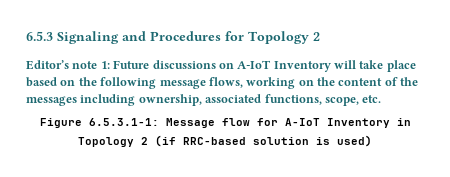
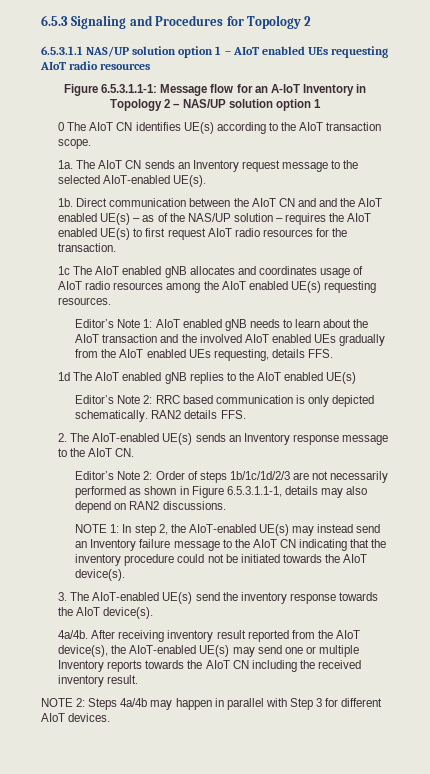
[26,60,416,72] [26,77,419,89] [26,94,382,106] [39,118,159,128] Editor’s note 1: Future discussions on A-IoT Inventory will take place based on the following message flows, working on the content of the messages including ownership, associated functions, scope, etc. // Figure 6.5.3.1-1: -> [41,46,388,58] [40,61,151,70] [64,84,158,96] 6.5.3.1.1 NAS/UP solution option 1 – AIoT enabled UEs requesting AIoT radio resources // Figure 6.5.3.1.1-1:
(278, 122) none -> [254,86,268,93] an
[155,135,372,147] (if RRC-based solution is used) -> [173,99,321,111] [58,122,382,134] [58,139,92,149] [58,160,359,172] [58,175,207,187] [58,198,383,207] [58,213,372,225] [58,228,348,240] [58,243,117,252] [58,266,364,278] [58,281,376,293] [58,297,112,305] [75,319,369,331] [75,334,386,346] [75,349,333,361] [58,372,357,384] [75,395,375,407] [75,410,246,422] [58,433,388,445] [58,448,135,457] [75,471,389,483] [75,486,368,498] [75,501,226,513] [75,524,381,536] [75,539,387,551] [75,554,368,566] [75,569,126,581] [58,592,378,604] [58,607,154,619] [58,630,360,642] [58,645,359,657] [58,660,361,672] [58,675,139,687] [41,698,383,710] [41,713,111,722] – NAS/UP solution option 1 // 0 The AIoT CN identifies UE(s) according to the AIoT transaction scope. // 1a. The AIoT CN sends an Inventory request message to the selected AIoT-enabled UE(s). // 1b. Direct communication between the AIoT CN and and the AIoT enabled UE(s) – as of the NAS/UP solution – requires the AIoT enabled UE(s) to first request AIoT radio resources for the transaction. // 1c The AIoT enabled gNB allocates and coordinates usage of AIoT radio resources among the AIoT enabled UE(s) requesting resources. // Editor’s Note 1: AIoT enabled gNB needs to learn about the AIoT transaction and the involved AIoT enabled UEs gradually from the AIoT enabled UEs requesting, details FFS. // 1d The AIoT enabled gNB replies to the AIoT enabled UE(s) // Editor’s Note 2: RRC based communication is only depicted schematically. RAN2 details FFS. // 2. The AIoT-enabled UE(s) sends an Inventory response message to the AIoT CN. // Editor’s Note 2: Order of steps 1b/1c/1d/2/3 are not necessarily performed as shown in Figure 6.5.3.1.1-1, details may also depend on RAN2 discussions. // NOTE 1: In step 2, the AIoT-enabled UE(s) may instead send an Inventory failure message to the AIoT CN indicating that the inventory procedure could not be initiated towards the AIoT device(s). // 3. The AIoT-enabled UE(s) send the inventory response towards the AIoT device(s). // 4a/4b. After receiving inventory result reported from the AIoT device(s), the AIoT-enabled UE(s) may send one or multiple Inventory reports towards the AIoT CN including the received inventory result. // NOTE 2: Steps 4a/4b may happen in parallel with Step 3 for different AIoT devices.

